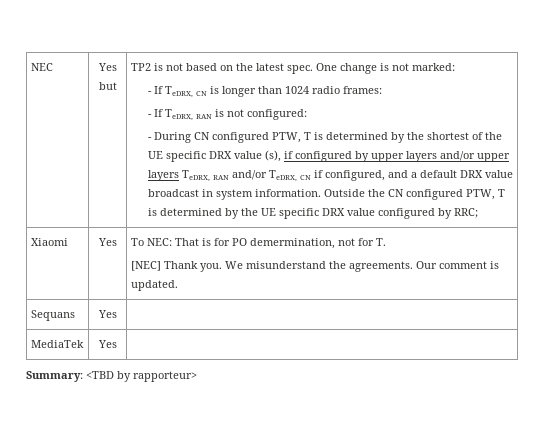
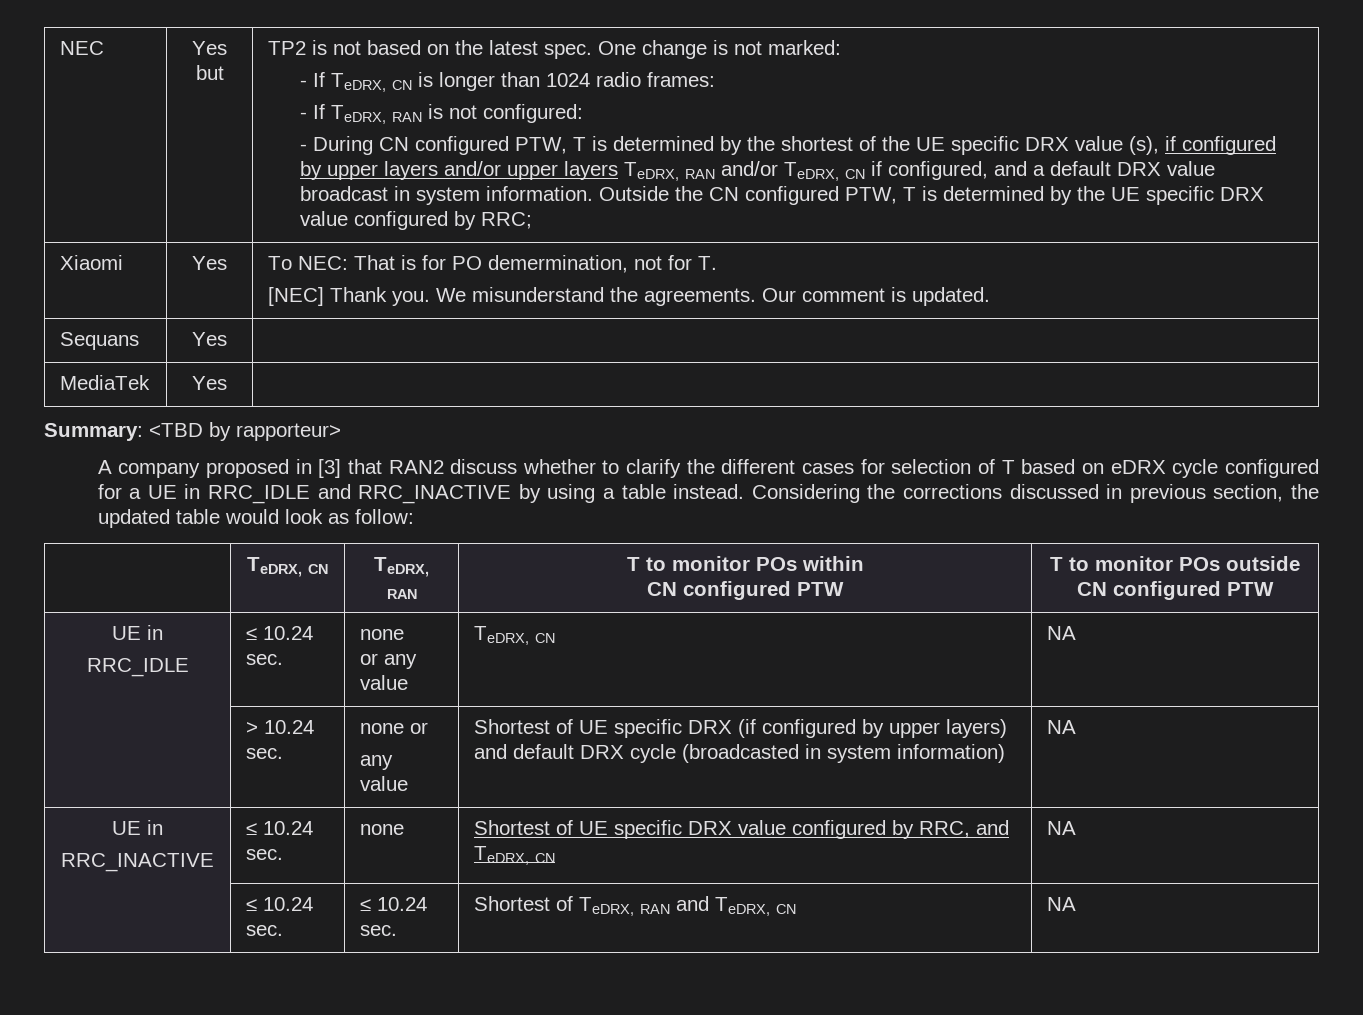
(197, 376) none -> [97,459,1319,478] [97,484,1319,504] [97,509,414,528] [247,557,328,577] [374,557,429,577] [386,589,417,599] [626,556,864,571] [646,581,844,600] [1050,556,1300,571] [1077,581,1274,600] [112,625,163,640] [86,658,189,677] [246,626,314,640] [246,654,284,665] [360,629,405,640] [360,653,418,669] [360,675,409,690] [474,626,556,645] [1047,626,1077,640] [246,720,315,734] [246,748,284,759] [360,722,429,734] [360,755,394,770] [360,776,409,791] [474,719,1008,738] [474,744,1006,763] [1047,720,1077,734] [112,820,163,835] [60,853,214,872] [246,821,314,835] [246,849,284,860] [360,824,405,835] [474,820,1010,839] [474,846,556,865] [1047,821,1077,835] [246,897,314,911] [246,925,284,936] [360,897,428,911] [360,925,398,936] [474,896,797,916] [1047,897,1077,911] // A company proposed in [3] that RAN2 discuss whether to clarify the different cases for selection of T based on eDRX cycle configured for a UE in RRC_IDLE and RRC_INACTIVE by using a table instead. Considering the corrections discussed in previous section, the updated table would look as follow: // | TeDRX, CN | TeDRX, RAN | T to monitor POs within // CN configured PTW | T to monitor POs outside CN configured PTW // UE in // RRC_IDLE | ≤ 10.24 sec. | none // or any value | TeDRX, CN | NA // | > 10.24 sec. | none or // any value | Shortest of UE specific DRX (if configured by upper layers) and default DRX cycle (broadcasted in system information) | NA // UE in // RRC_INACTIVE | ≤ 10.24 sec. | none | Shortest of UE specific DRX value configured by RRC, and TeDRX, CN | NA // | ≤ 10.24 sec. | ≤ 10.24 sec. | Shortest of TeDRX, RAN and TeDRX, CN | NA

